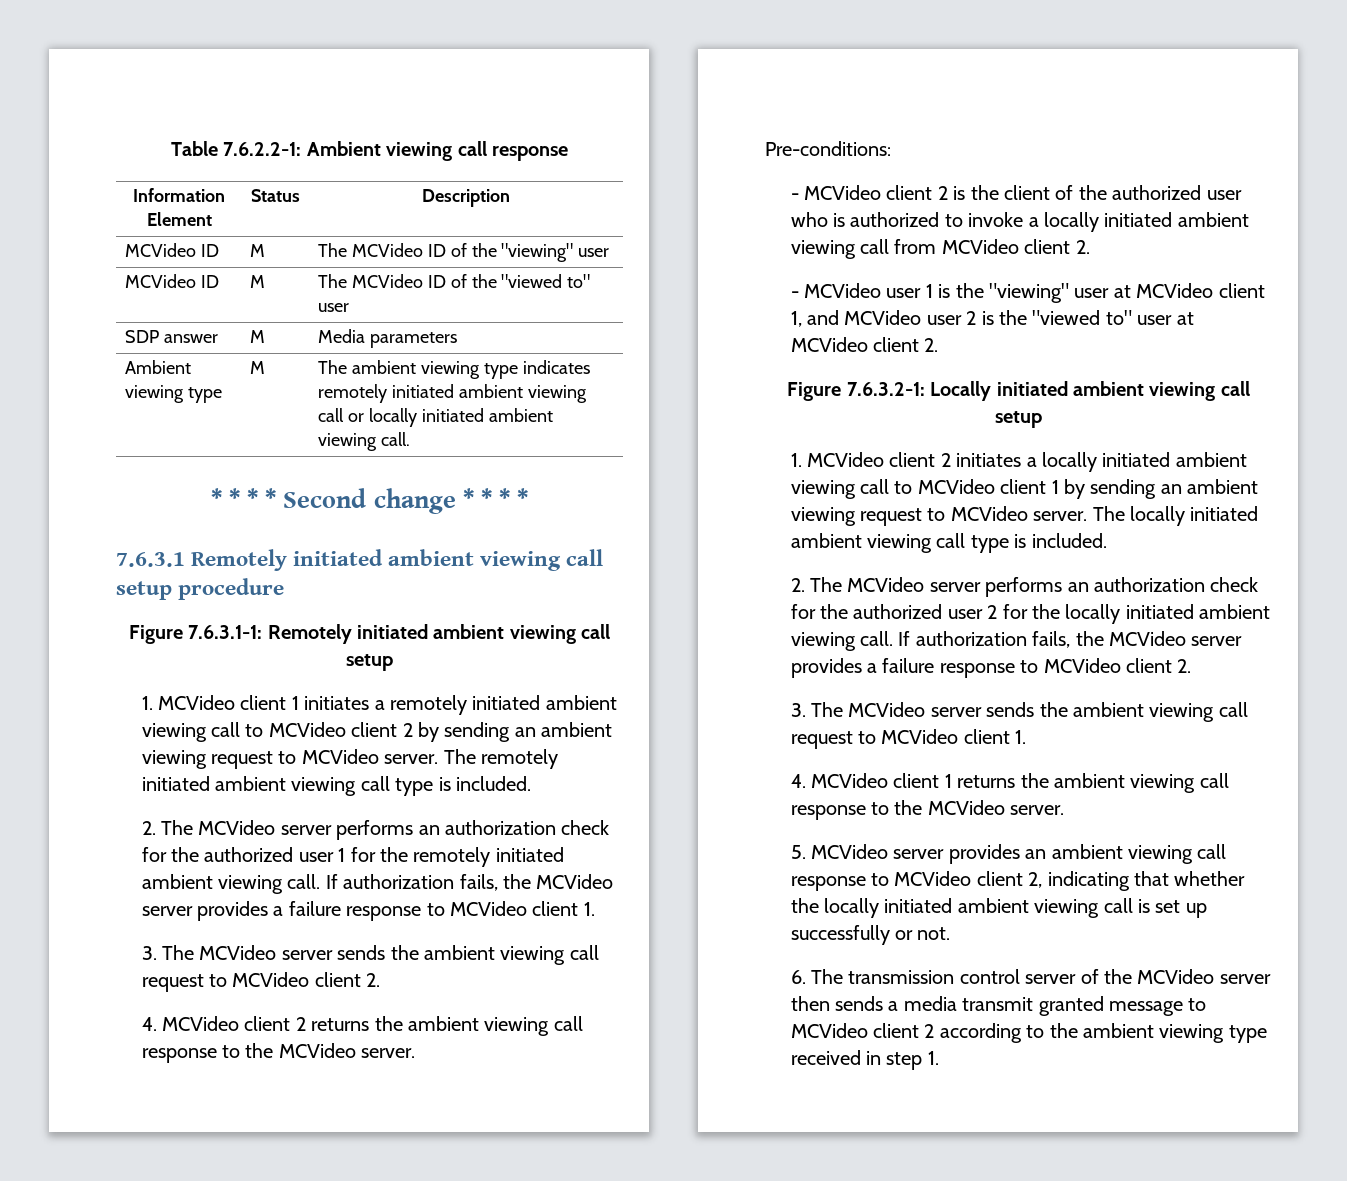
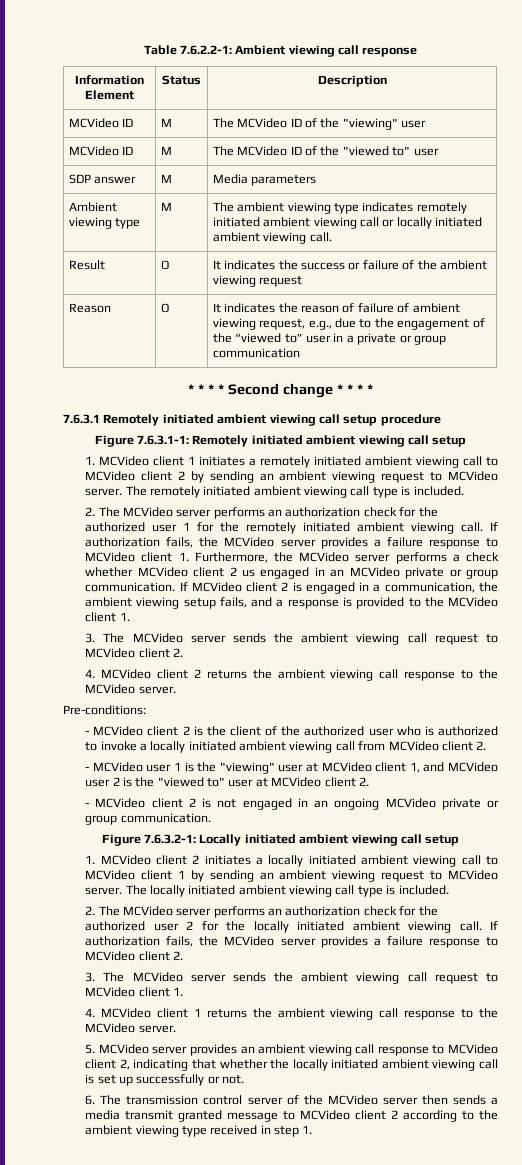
(410, 439) none -> [68,260,105,270] [160,260,169,270] [212,260,487,270] [212,275,303,287] [68,303,111,313] [160,303,169,313] [212,303,460,313] [212,318,485,330] [212,333,446,345] [212,348,300,358] // Result | O | It indicates the success or failure of the ambient viewing request // Reason | O | It indicates the reason of failure of ambient viewing request, e.g., due to the engagement of the “viewed to” user in a private or group communication
(595, 909) none -> [194,552,500,564] [85,567,499,579] [85,582,498,594] [85,597,499,609] [85,612,130,622] Furthermore, the MCVideo server performs a check whether MCVideo client 2 us engaged in an MCVideo private or group communication. If MCVideo client 2 is engaged in a communication, the ambient viewing setup fails, and a response is provided to the MCVideo client 1.
(939, 345) none -> [85,798,499,810] [85,813,211,825] // - MCVideo client 2 is not engaged in an ongoing MCVideo private or group communication.

